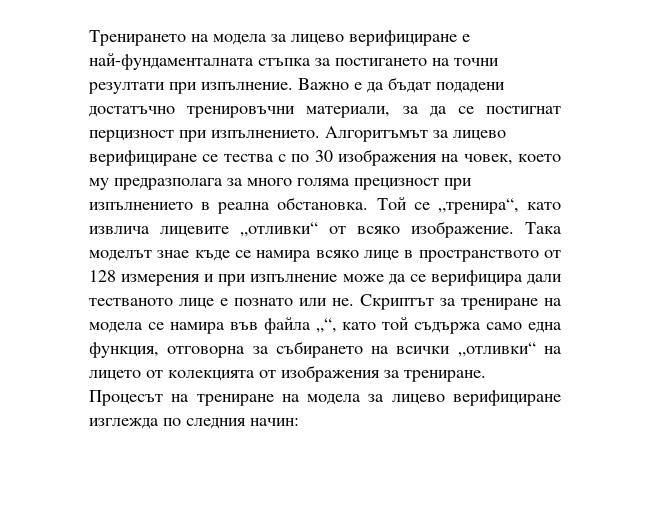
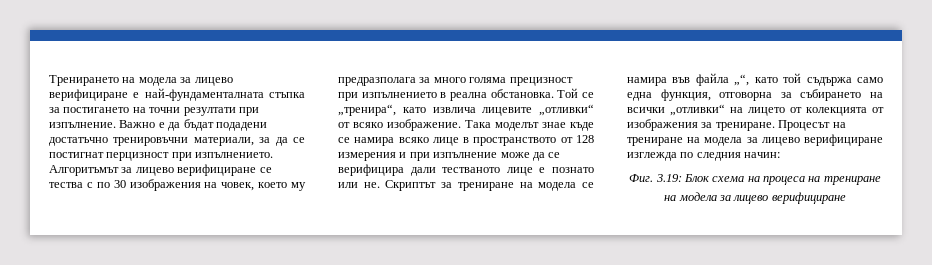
(299, 422) none -> [629,174,881,185] [664,192,846,204] // Фиг. 3.19: Блок схема на процеса на трениране // на модела за лицево верифициране

